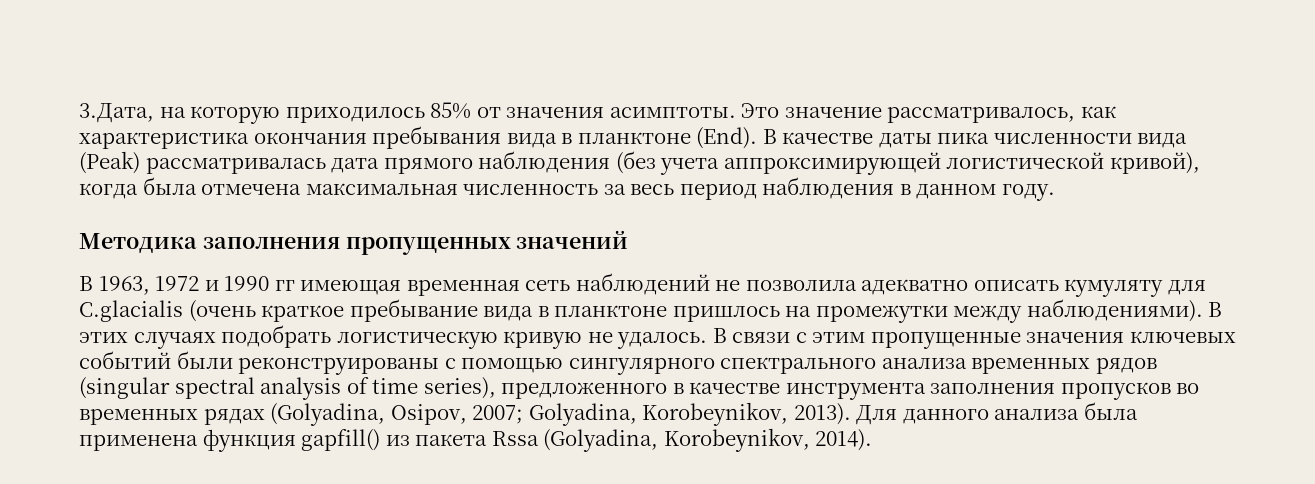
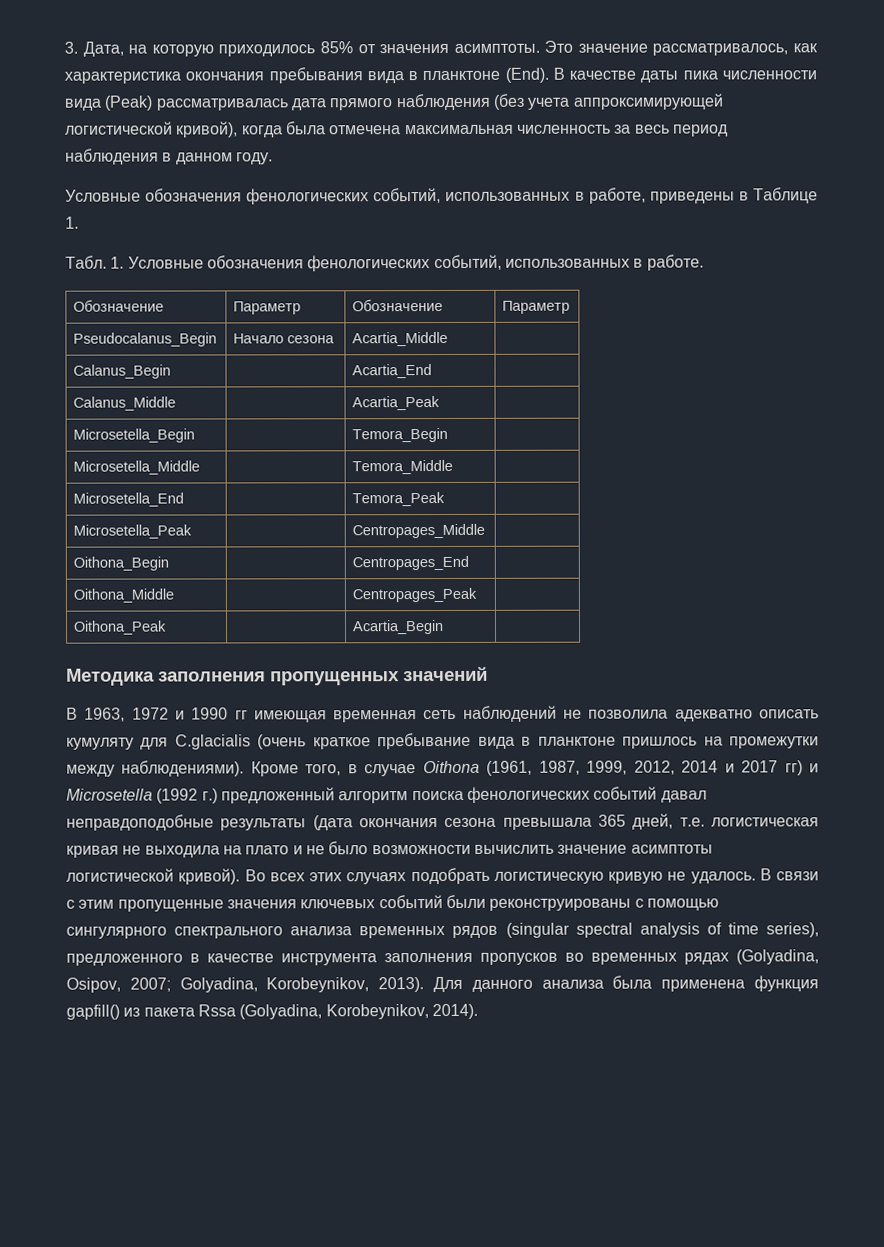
[79,103,154,123] 3.Дата, -> [64,41,124,57] 3. Дата,
(1055, 192) none -> [65,187,818,205] [65,216,79,229] [65,254,704,272] [73,299,165,312] [233,301,302,315] [352,298,444,312] [502,300,571,314] [73,332,218,347] [233,333,336,344] [352,331,449,347] [73,364,172,379] [352,364,433,379] [73,396,177,411] [352,396,441,411] [73,428,196,443] [352,427,449,443] [73,460,201,475] [352,459,454,475] [73,492,185,507] [352,491,446,507] [73,524,193,539] [352,523,486,539] [73,556,170,571] [352,555,470,571] [73,588,175,603] [352,587,478,603] [73,620,168,635] [352,619,445,635] // Условные обозначения фенологических событий, использованных в работе, приведены в Таблице 1. // Табл. 1. Условные обозначения фенологических событий, использованных в работе. // Обозначение | Параметр | Обозначение | Параметр // Pseudocalanus_Begin | Начало сезона | Acartia_Middle | // Calanus_Begin | | Acartia_End | // Calanus_Middle | | Acartia_Peak | // Microsetella_Begin | | Temora_Begin | // Microsetella_Middle | | Temora_Middle | // Microsetella_End | | Temora_Peak | // Microsetella_Peak | | Centropages_Middle | // Oithona_Begin | | Centropages_End | // Oithona_Middle | | Centropages_Peak | // Oithona_Peak | | Acartia_Begin |
[1208,302,1223,317] В -> [250,760,820,777] [66,786,707,804] [66,813,820,831] [66,841,713,858] [66,868,305,885] Кроме того, в случае Oithona (1961, 1987, 1999, 2012, 2014 и 2017 гг) и Microsetella (1992 г.) предложенный алгоритм поиска фенологических событий давал неправдоподобные результаты (дата окончания сезона превышала 365 дней, т.е. логистическая кривая не выходила на плато и не было возможности вычислить значение асимптоты логистической кривой). Во всех

